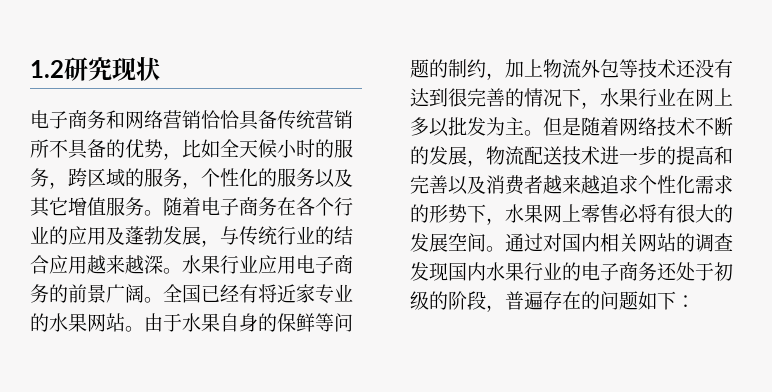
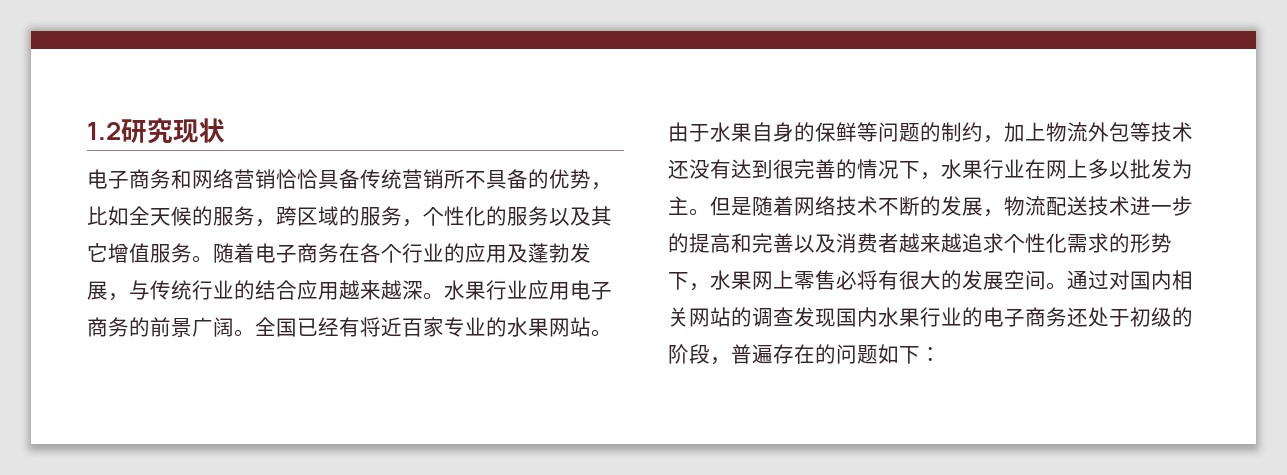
[277,139,315,158] 小时 -> (192, 216) none
(296, 293) none -> [402,318,423,337] 百

